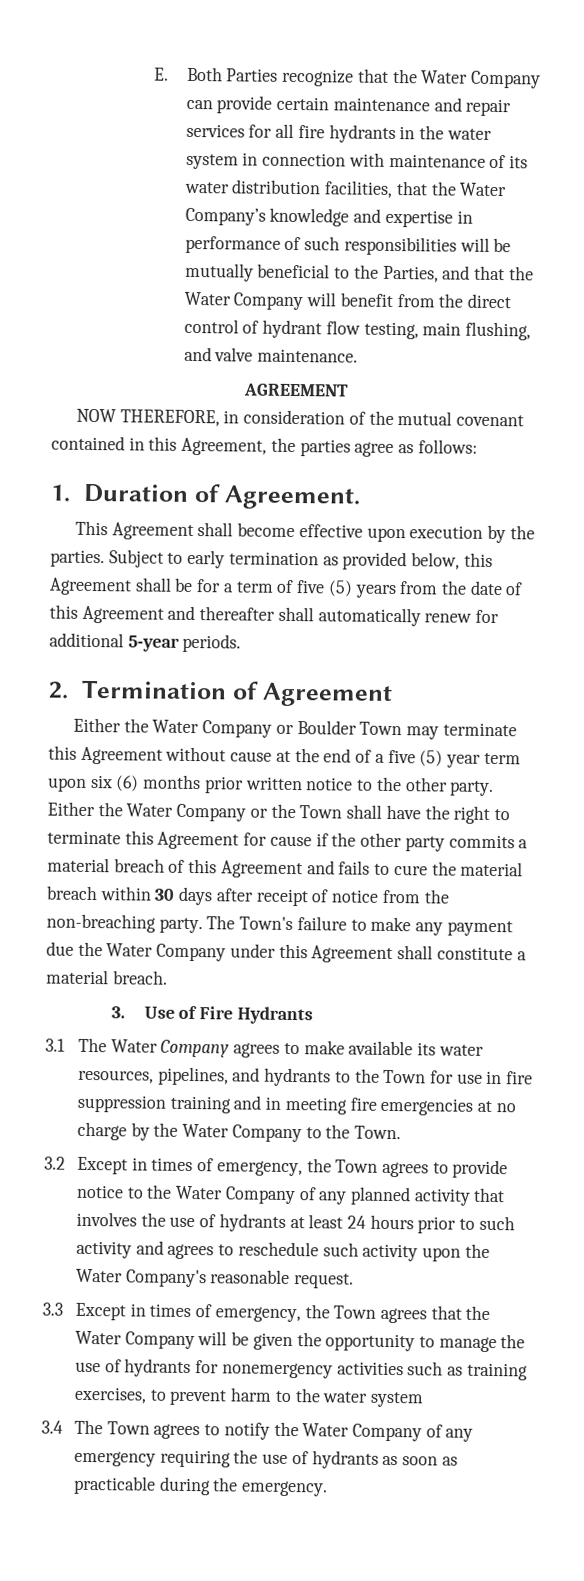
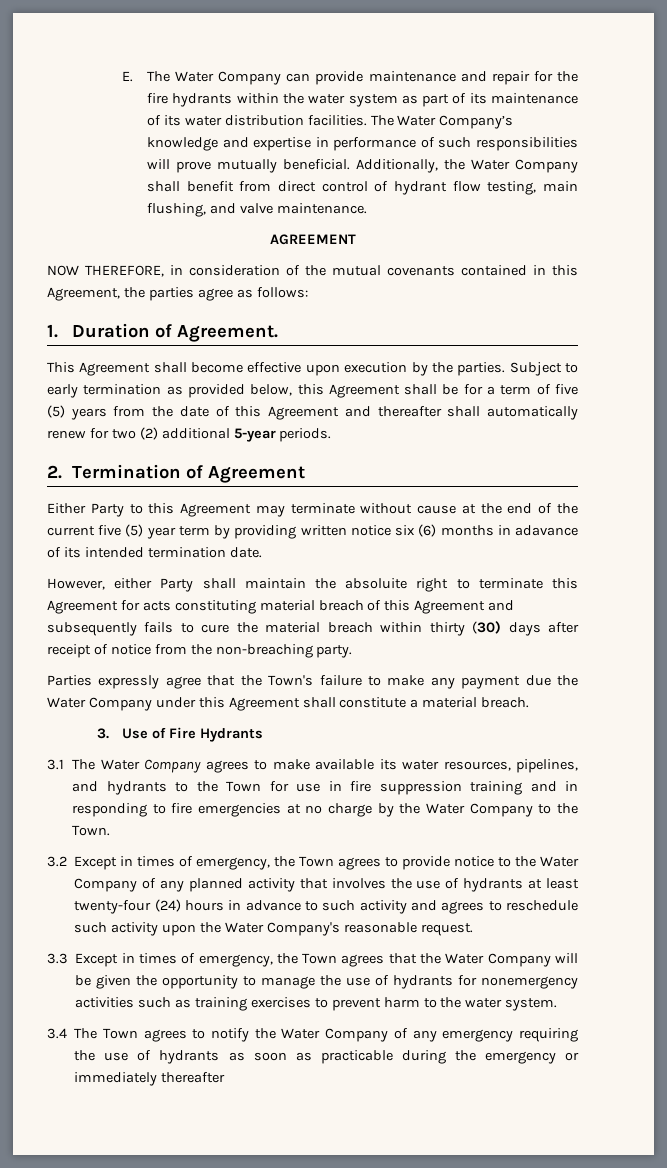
[186,66,418,87] Both Parties recognize that the -> [147,71,171,82] The
[276,96,330,111] certain -> (364, 78) none
[185,123,295,138] services for all -> [533,71,578,82] for the
[399,125,492,140] [185,152,385,170] in the water system in connection with -> [236,93,487,107] within the water system as part of its
[324,180,457,198] facilities, that the -> [307,115,394,126] facilities. The
[493,237,512,253] [184,262,534,283] [183,291,337,311] be mutually beneficial to the Parties, and that the Water Company will -> [176,159,579,173] [147,181,181,192] prove mutually beneficial. Additionally, the Water Company shall
[438,293,464,308] the -> (272, 186) none
[456,414,525,427] covenant -> [387,266,455,276] covenants
(500, 616) none -> [111,427,158,440] two (2)
[123,718,517,740] [48,745,163,765] the Water Company or Boulder Town may terminate this Agreement -> [90,503,355,517] Party to this Agreement may terminate
[374,753,385,763] a -> [557,503,578,514] [47,526,95,536] the current
[47,774,495,797] [47,801,450,822] upon six (6) months prior written notice to the other party. Either the Water Company or the Town shall have the -> [214,524,578,539] [47,547,262,558] [47,578,408,592] by providing written notice six (6) months in adavance of its intended termination date. // However, either Party shall maintain the absoluite
[269,832,529,852] cause if the other party commits a -> [142,600,256,614] acts constituting
(335, 867) none -> [47,622,137,636] subsequently
[154,888,176,901] 30 -> [429,621,502,636] thirty (30)
[206,915,236,930] The -> [47,675,262,689] // Parties expressly agree that the
[284,1096,347,1115] meeting -> [72,803,166,817] responding to
[346,1214,457,1234] 24 hours prior -> [74,899,301,914] twenty-four (24) hours in advance
[73,1386,147,1404] exercises, -> [250,997,311,1008] exercises
[369,1391,424,1408] system -> [505,998,558,1011] system.
[241,1480,329,1497] emergency. -> [484,1051,579,1064] [74,1072,226,1086] emergency or immediately thereafter

